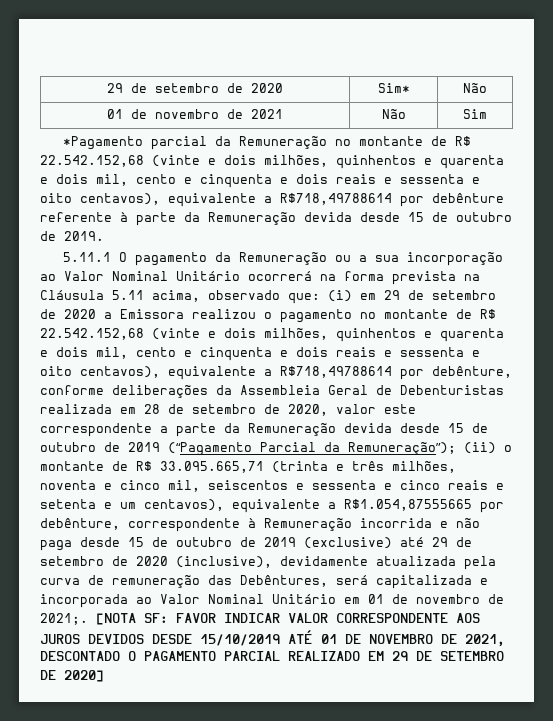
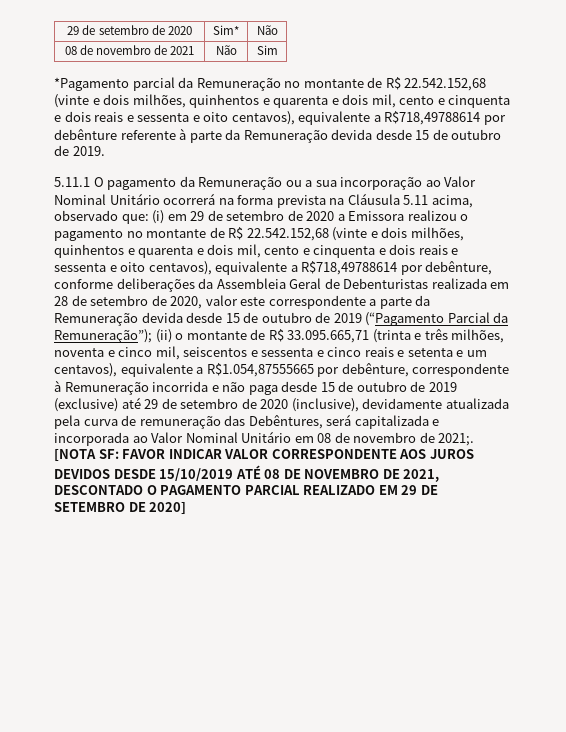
[107,109,123,119] 01 -> [64,46,77,55] 08
[368,594,384,604] 01 -> [317,433,332,443] 08
[321,634,337,644] 01 -> [264,469,281,479] 08

